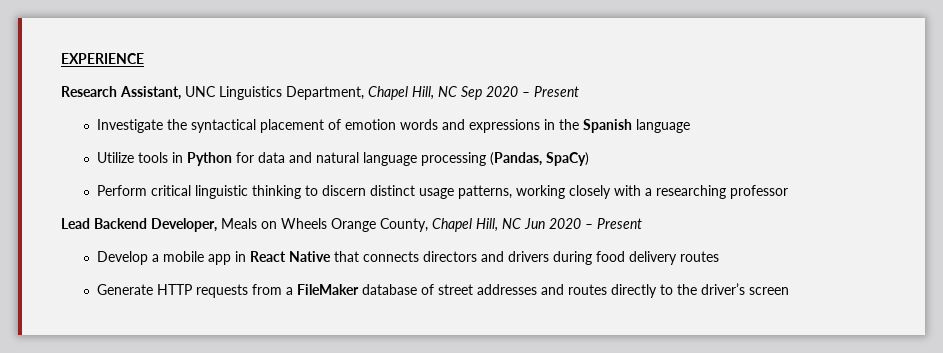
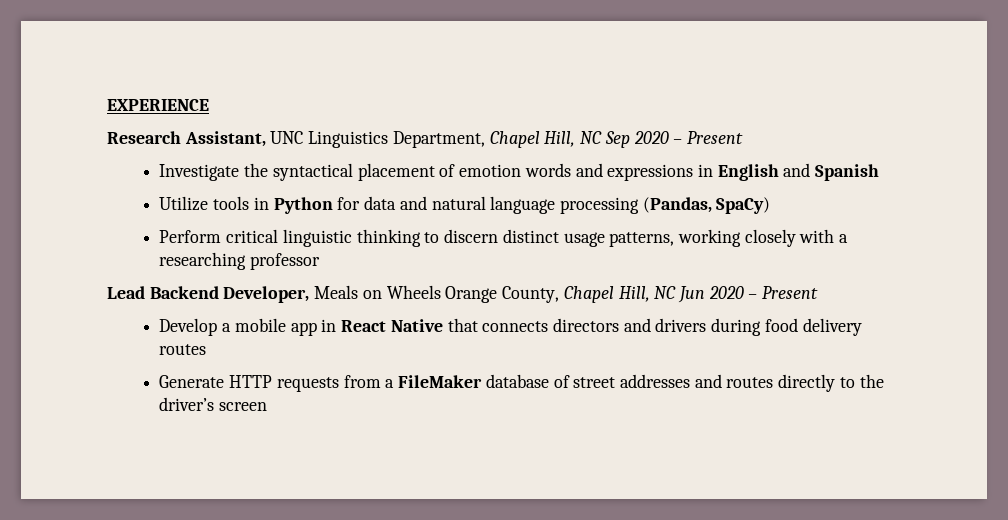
[558,119,579,130] the -> [717,163,811,181] English and
[635,119,690,133] language -> (880, 172) none

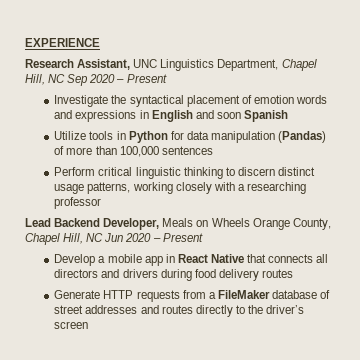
(811, 170) none -> [216,112,241,119] soon
[399,196,771,214] and natural language processing (Pandas, SpaCy) -> [211,131,327,143] [54,146,213,157] manipulation (Pandas) of more than 100,000 sentences
(549, 326) none -> [316,254,329,263] all

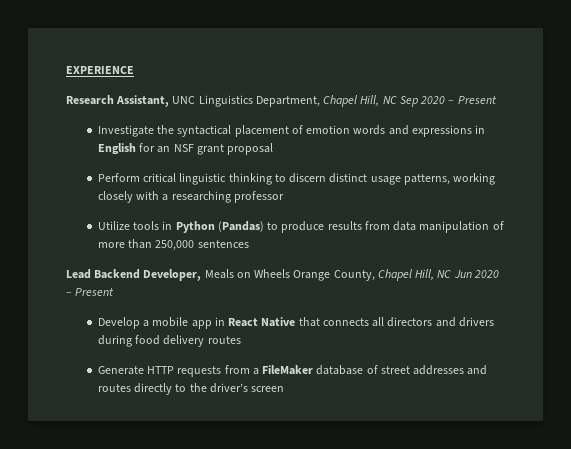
[195,110,289,122] [54,131,327,143] [54,146,213,157] and soon Spanish // Utilize tools in Python for data manipulation (Pandas) of more than 100,000 sentences -> [139,143,274,155] for an NSF grant proposal
(102, 203) none -> [97,221,504,233] [97,239,249,251] // Utilize tools in Python (Pandas) to produce results from data manipulation of more than 250,000 sentences

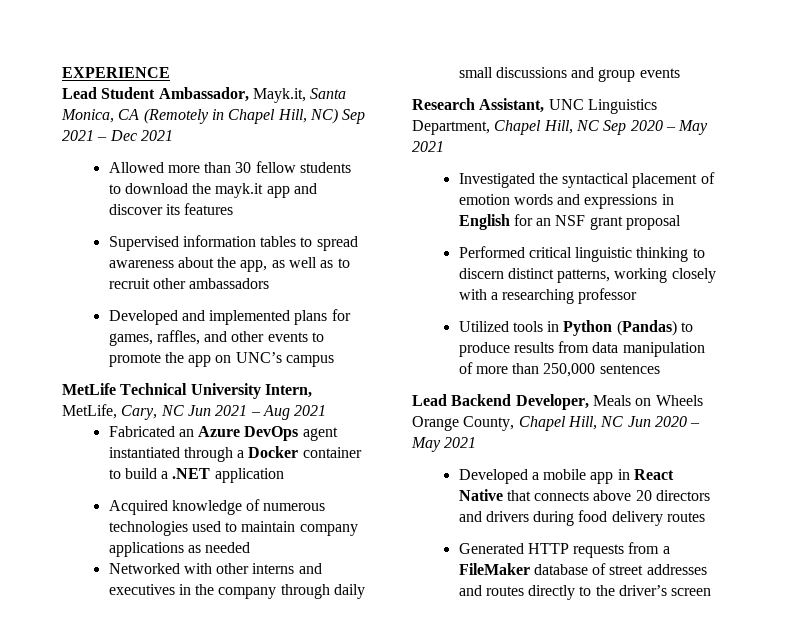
(134, 70) none -> [62,87,347,103] [61,108,366,124] [62,130,173,141] [108,161,352,173] [108,183,318,198] [108,203,234,215] [108,235,358,251] [108,257,350,272] [108,278,270,289] [108,309,351,325] [108,330,325,346] [108,352,335,367] [62,383,312,399] [62,404,327,420] [108,426,338,441] [108,446,362,462] [108,468,284,483] [108,499,326,515] [108,521,358,536] [108,542,251,557] [108,563,322,574] [108,584,366,599] [458,67,680,82] // Lead Student Ambassador, Mayk.it, Santa Monica, CA (Remotely in Chapel Hill, NC) Sep 2021 – Dec 2021 // Allowed more than 30 fellow students to download the mayk.it app and discover its features // Supervised information tables to spread awareness about the app, as well as to recruit other ambassadors // Developed and implemented plans for games, raffles, and other events to promote the app on UNC’s campus // MetLife Technical University Intern, MetLife, Cary, NC Jun 2021 – Aug 2021 // Fabricated an Azure DevOps agent instantiated through a Docker container to build a .NET application // Acquired knowledge of numerous technologies used to maintain company applications as needed // Networked with other interns and executives in the company through daily small discussions and group events
[457,96,497,104] [97,125,154,137] Present // Investigate -> [678,120,709,135] [412,141,444,152] [458,173,535,188] May 2021 // Investigated
[97,173,140,182] Perform -> [458,246,525,258] Performed
[370,176,401,185] usage -> (554, 273) none
[97,221,130,230] Utilize -> [458,321,509,332] Utilized
[75,288,115,296] [97,317,140,329] Present // Develop -> [411,437,477,452] [458,469,528,484] May 2021 // Developed
[372,317,385,327] all -> [593,490,652,501] above 20
[97,366,144,375] Generate -> [458,543,524,554] Generated

